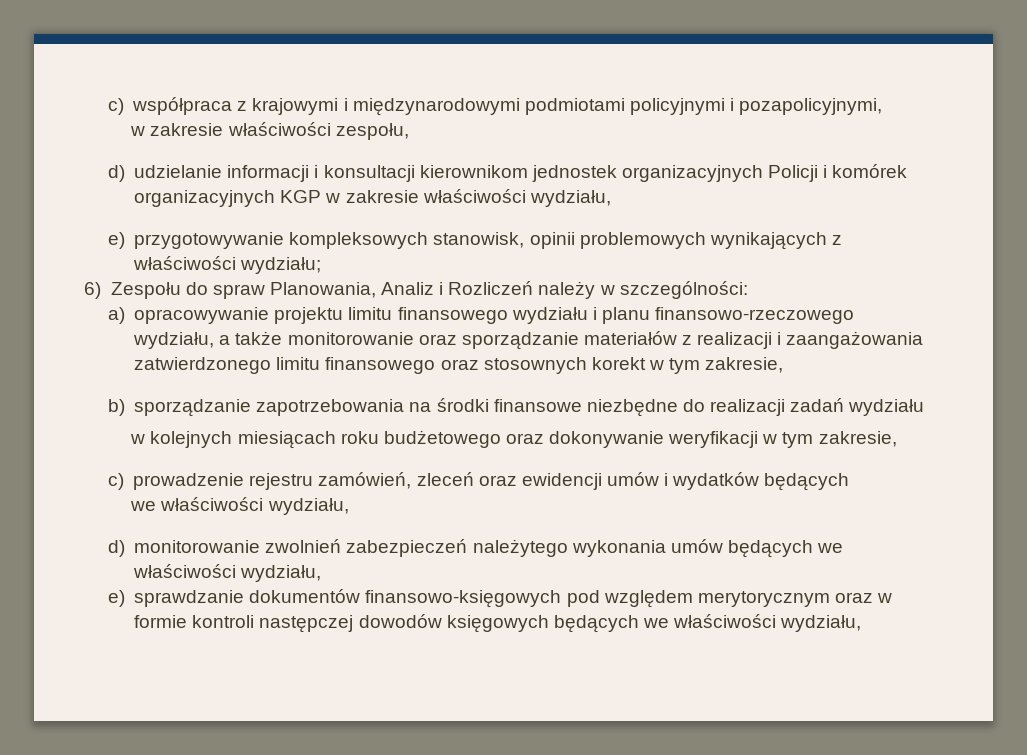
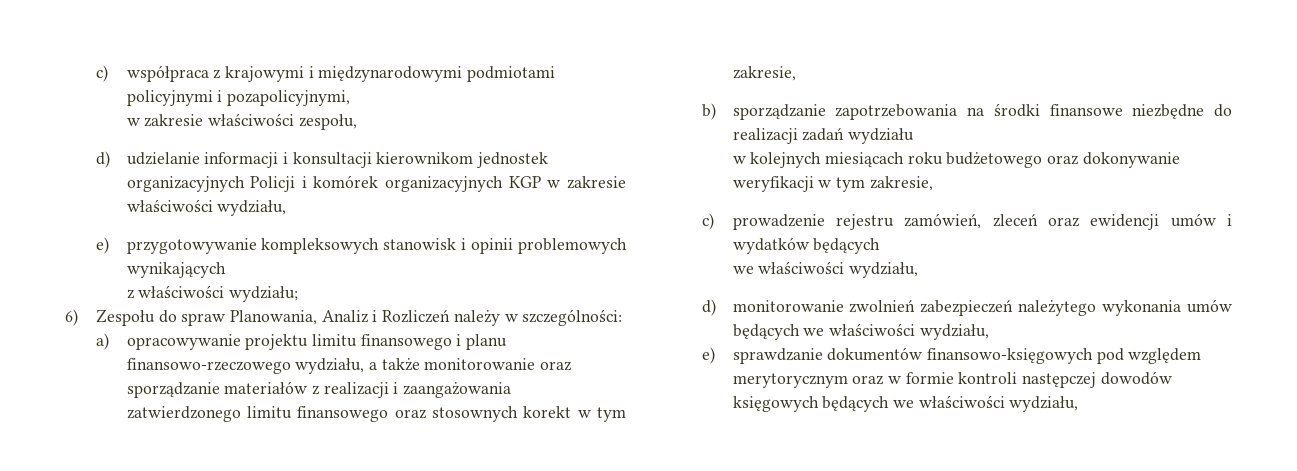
[433,232,525,248] stanowisk, -> [383,238,467,250] stanowisk i
(827, 241) none -> (226, 270) //
[511,307,588,324] wydziału -> (452, 342) none

